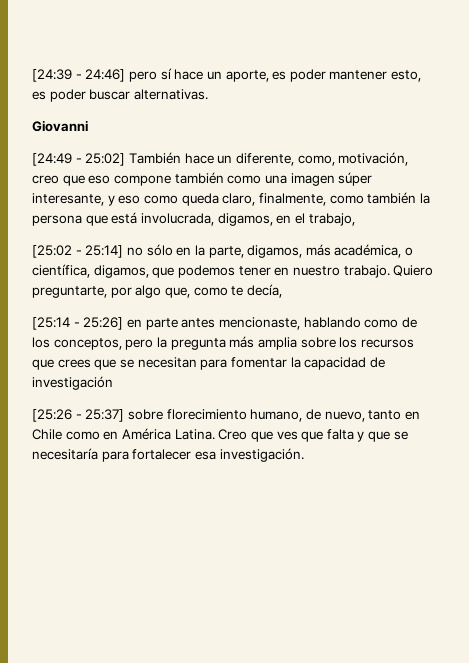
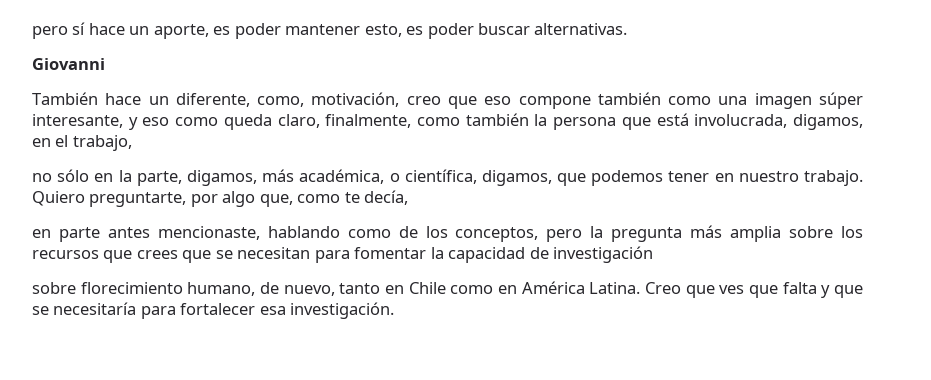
[32,69,126,82] [24:39 - 24:46] -> (32, 32) none
[32,153,126,166] [24:49 - 25:02] -> (105, 64) none
[32,245,124,258] [25:02 - 25:14] -> (132, 143) none
[32,317,124,330] [25:14 - 25:26] -> (409, 197) none
[32,409,125,422] [25:26 - 25:37] -> (654, 254) none

